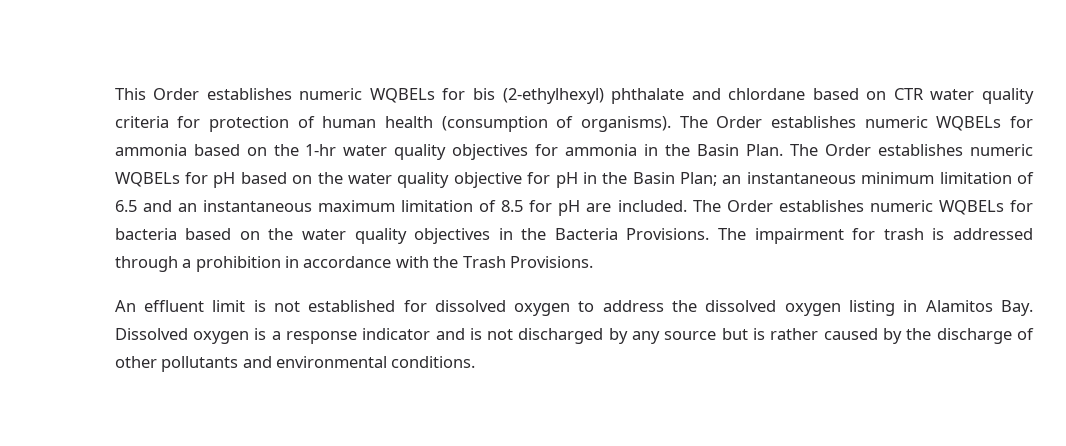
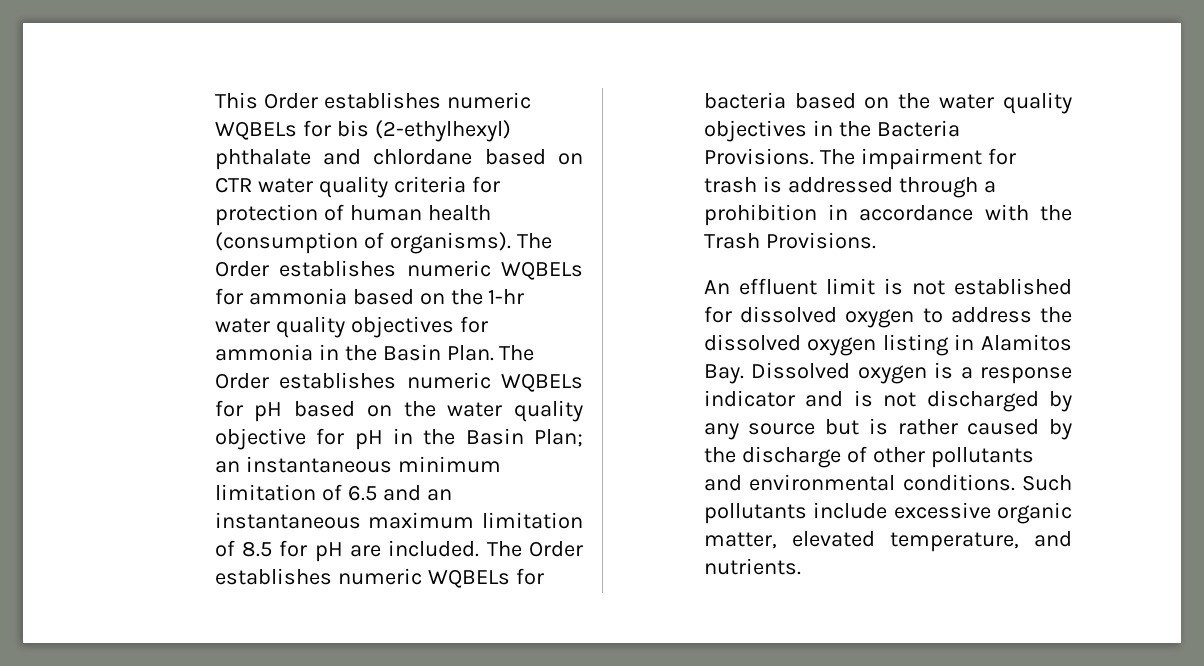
(476, 362) none -> [1022,475,1072,491] [703,502,1072,524] [703,531,1072,552] [703,558,801,575] Such pollutants include excessive organic matter, elevated temperature, and nutrients.

